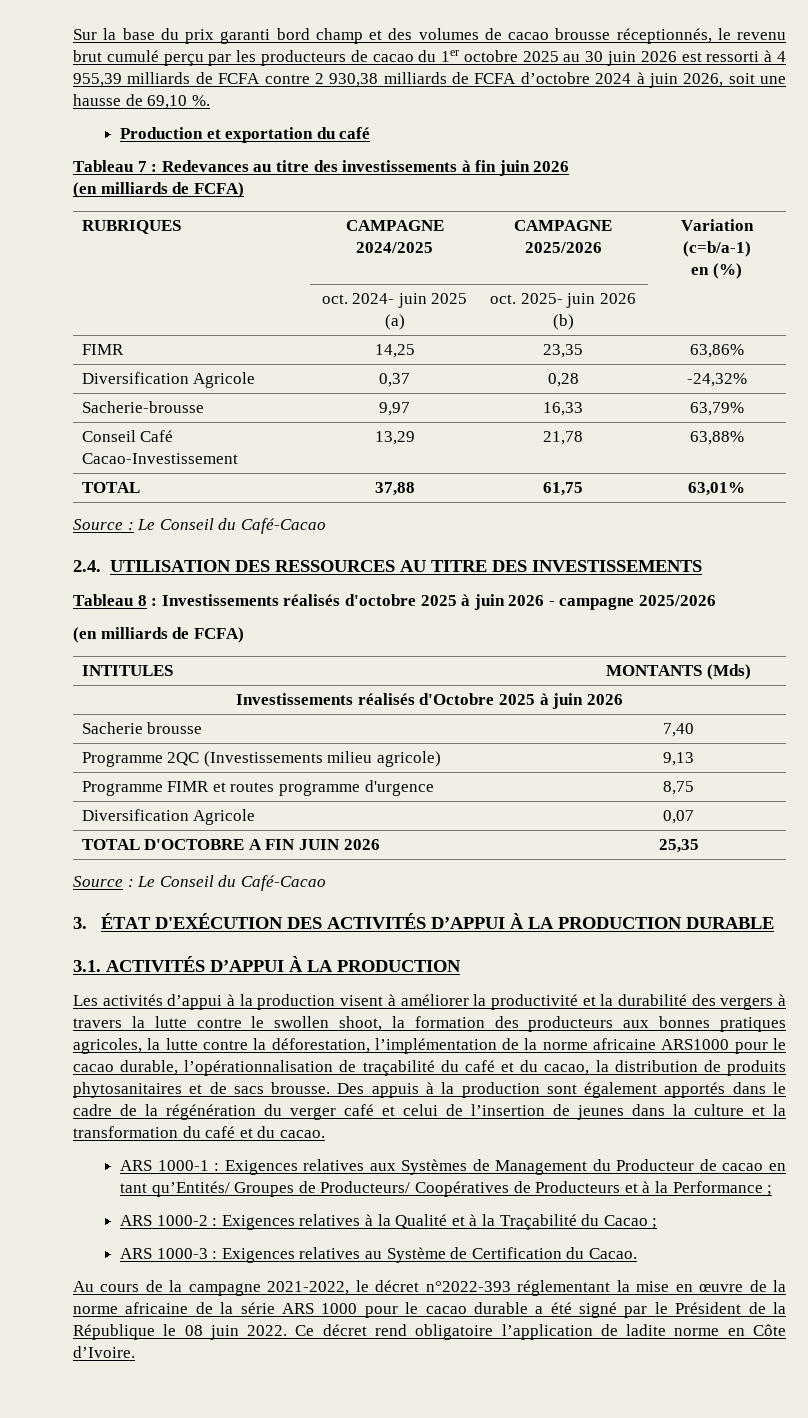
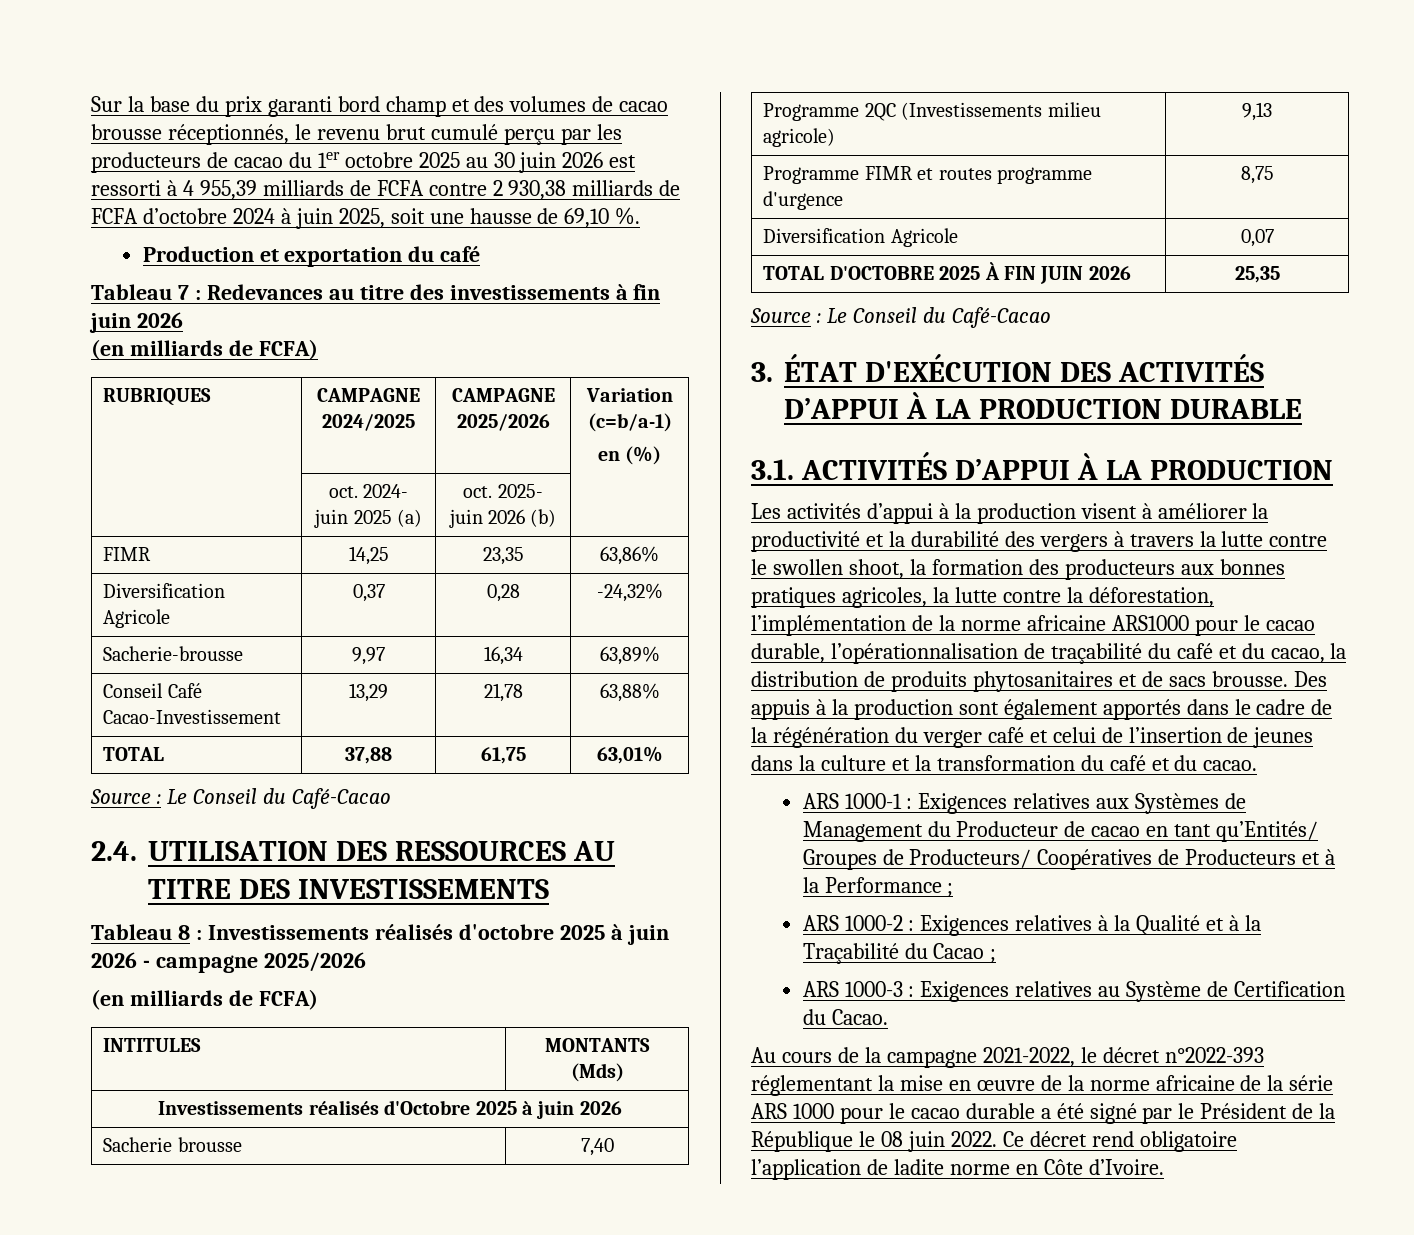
[683,73,724,87] 2026, -> [338,208,385,228] 2025,
[543,402,583,416] [689,402,744,416] 16,33 | 63,79% -> [483,646,523,665] [599,646,660,665] 16,34 | 63,89%
[248,839,262,850] A -> [939,262,1000,280] 2025 À

